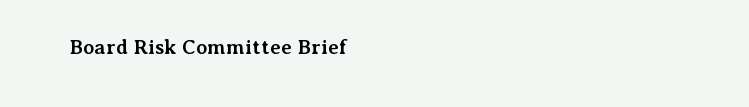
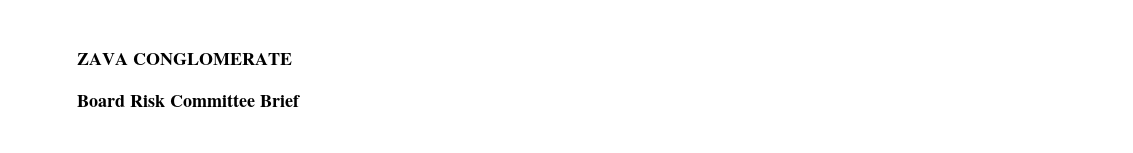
(70, 46) none -> [77,53,292,65] ZAVA CONGLOMERATE //

